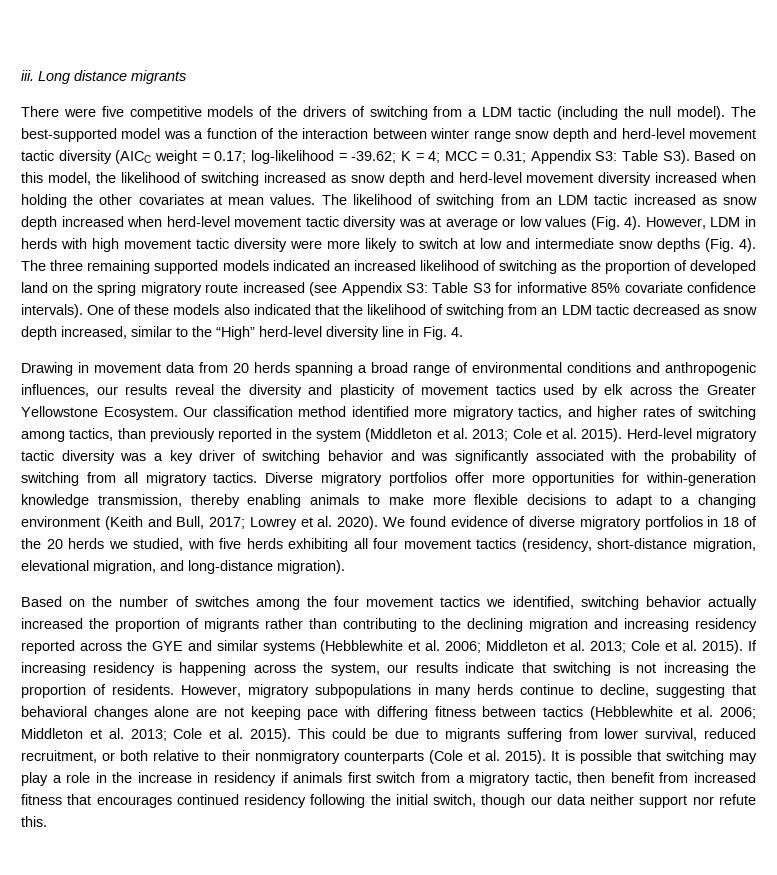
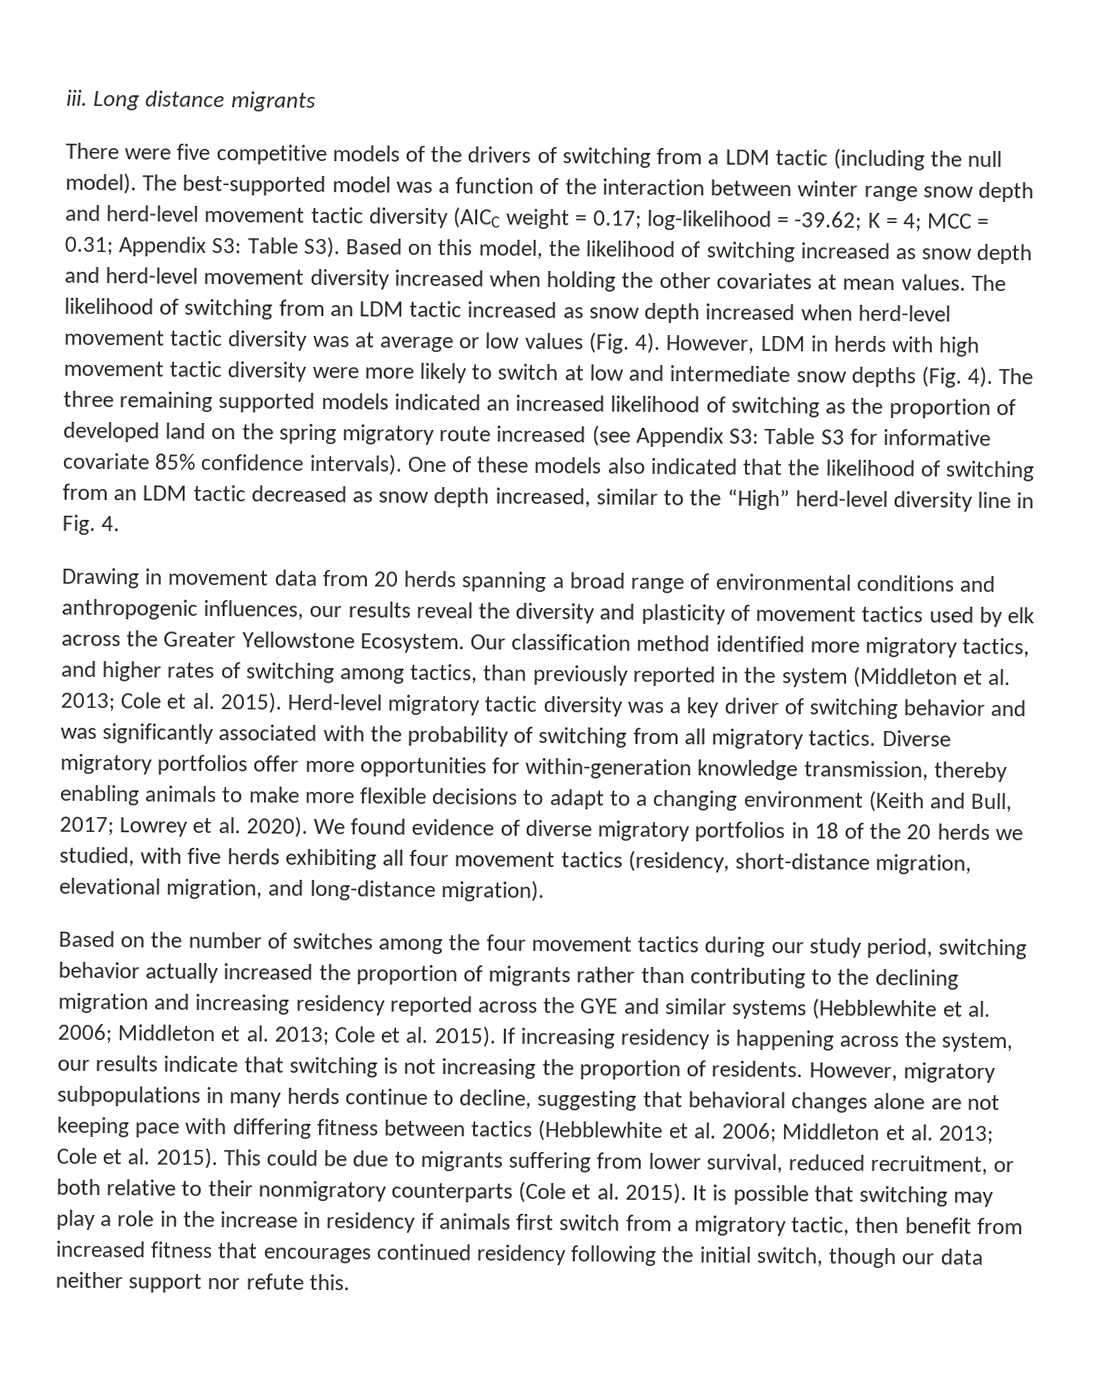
[591,282,683,293] 85% covariate -> [62,452,197,470] covariate 85%
[486,596,574,609] we identified, -> [704,936,933,959] during our study period,

